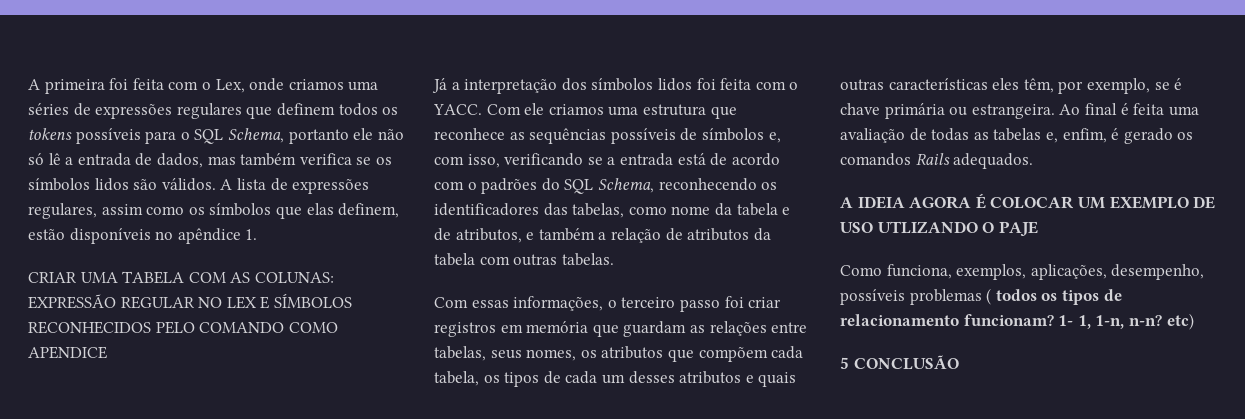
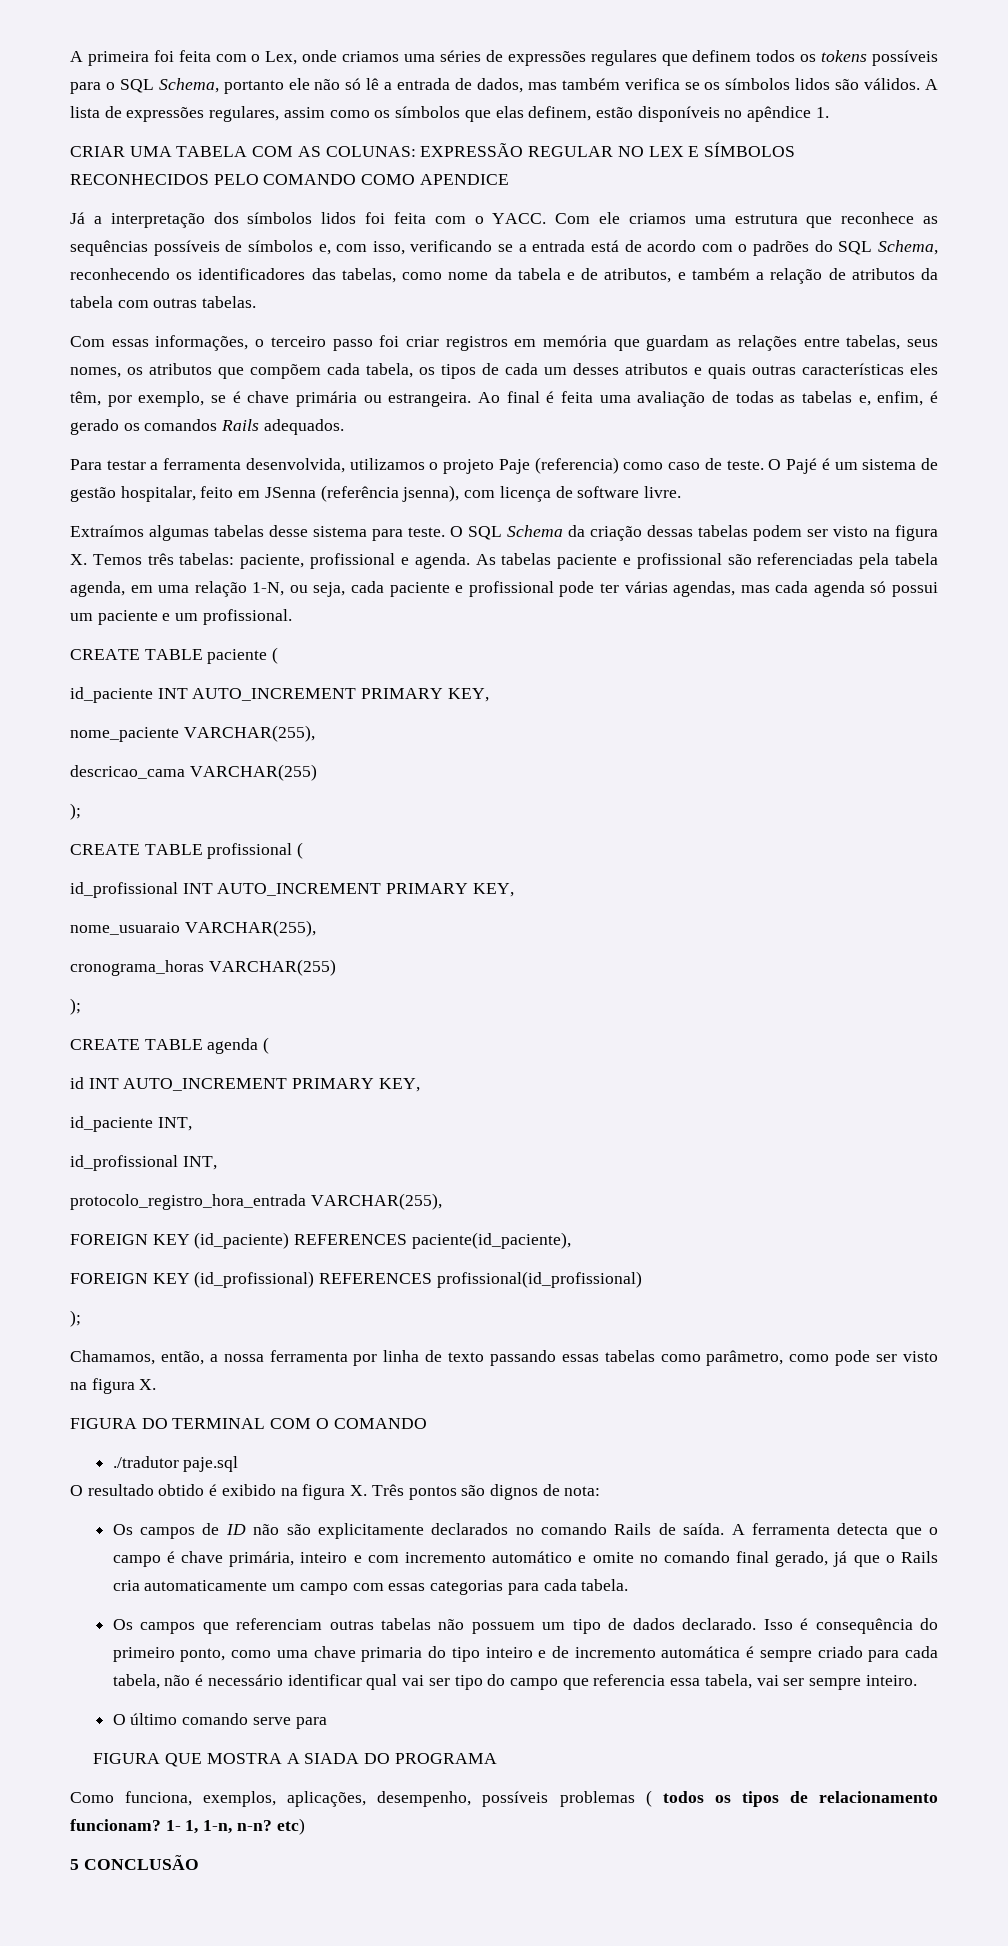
[840,193,1216,209] [840,221,1038,237] A IDEIA AGORA É COLOCAR UM EXEMPLO DE USO UTLIZANDO O PAJE -> [70,457,938,474] [70,485,681,502] [70,525,938,541] [70,553,938,569] [70,581,938,597] [70,609,292,625] [70,647,279,664] [70,687,489,703] [70,725,315,742] [70,764,317,781] [70,803,81,820] [70,842,304,859] [70,882,514,898] [70,920,316,937] [70,959,336,976] [70,998,81,1015] [70,1037,270,1054] [70,1077,420,1092] [70,1116,192,1132] [70,1155,217,1171] [70,1193,442,1210] [70,1232,571,1249] [70,1271,642,1288] [70,1310,81,1327] [70,1350,938,1366] [70,1378,157,1394] [70,1418,427,1429] [112,1456,239,1472] [70,1484,601,1500] [112,1523,939,1539] [112,1551,938,1567] [112,1579,629,1595] [112,1618,939,1634] [112,1646,939,1662] [112,1674,917,1690] [112,1713,327,1729] [93,1753,497,1767] Para testar a ferramenta desenvolvida, utilizamos o projeto Paje (referencia) como caso de teste. O Pajé é um sistema de gestão hospitalar, feito em JSenna (referência jsenna), com licença de software livre. // Extraímos algumas tabelas desse sistema para teste. O SQL Schema da criação dessas tabelas podem ser visto na figura X. Temos três tabelas: paciente, profissional e agenda. As tabelas paciente e profissional são referenciadas pela tabela agenda, em uma relação 1-N, ou seja, cada paciente e profissional pode ter várias agendas, mas cada agenda só possui um paciente e um profissional. // CREATE TABLE paciente ( // id_paciente INT AUTO_INCREMENT PRIMARY KEY, // nome_paciente VARCHAR(255), // descricao_cama VARCHAR(255) // ); // CREATE TABLE profissional ( // id_profissional INT AUTO_INCREMENT PRIMARY KEY, // nome_usuaraio VARCHAR(255), // cronograma_horas VARCHAR(255) // ); // CREATE TABLE agenda ( // id INT AUTO_INCREMENT PRIMARY KEY, // id_paciente INT, // id_profissional INT, // protocolo_registro_hora_entrada VARCHAR(255), // FOREIGN KEY (id_paciente) REFERENCES paciente(id_paciente), // FOREIGN KEY (id_profissional) REFERENCES profissional(id_profissional) // ); // Chamamos, então, a nossa ferramenta por linha de texto passando essas tabelas como parâmetro, como pode ser visto na figura X. // FIGURA DO TERMINAL COM O COMANDO // ./tradutor paje.sql // O resultado obtido é exibido na figura X. Três pontos são dignos de nota: // Os campos de ID não são explicitamente declarados no comando Rails de saída. A ferramenta detecta que o campo é chave primária, inteiro e com incremento automático e omite no comando final gerado, já que o Rails cria automaticamente um campo com essas categorias para cada tabela. // Os campos que referenciam outras tabelas não possuem um tipo de dados declarado. Isso é consequência do primeiro ponto, como uma chave primaria do tipo inteiro e de incremento automática é sempre criado para cada tabela, não é necessário identificar qual vai ser tipo do campo que referencia essa tabela, vai ser sempre inteiro. // O último comando serve para // FIGURA QUE MOSTRA A SIADA DO PROGRAMA

